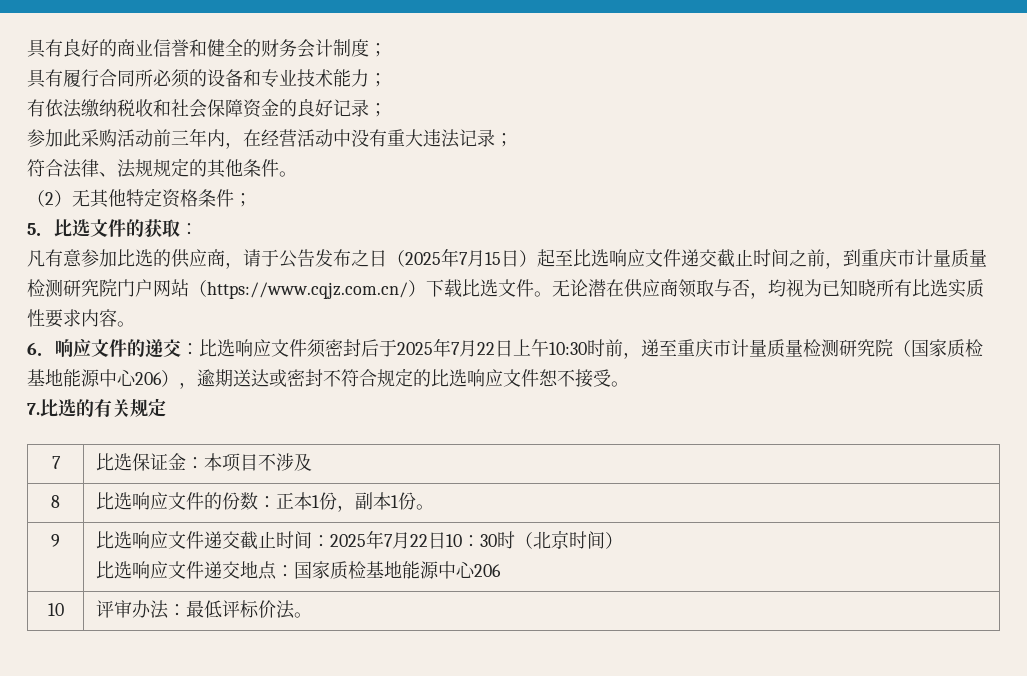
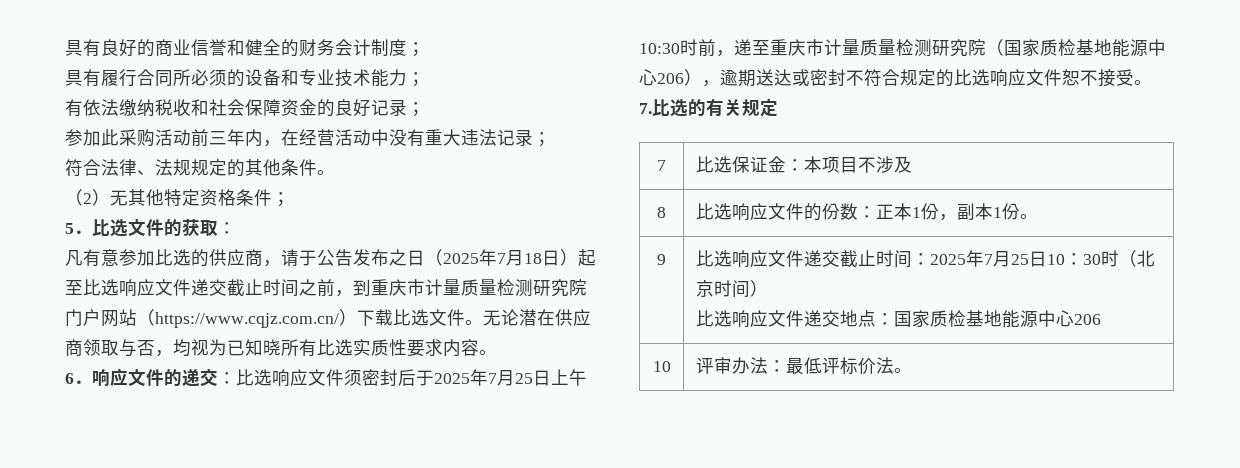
[485,252,501,265] 15 -> [524,253,542,264] 18
[477,342,495,355] 22 -> [515,373,533,384] 25
[410,534,429,547] 22 -> [1010,254,1029,265] 25

